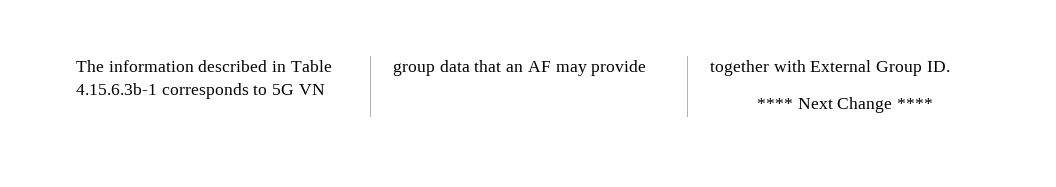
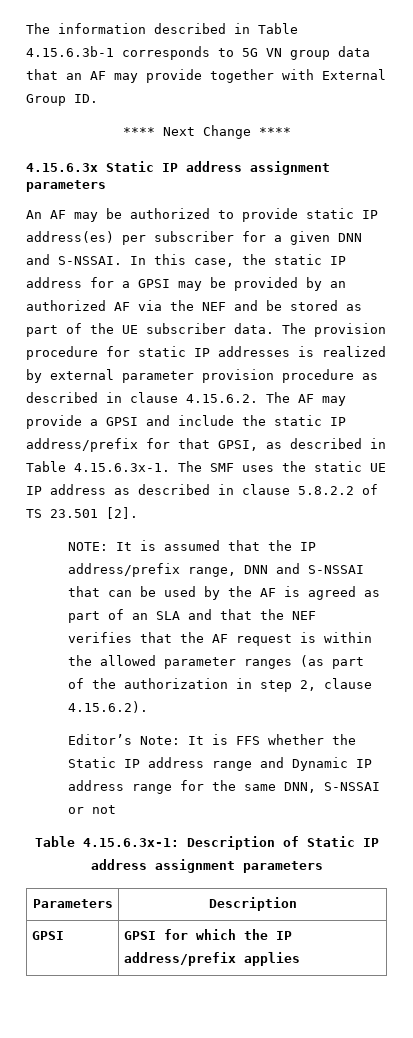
(934, 103) none -> [26,161,330,175] [26,180,106,192] [26,208,378,222] [26,231,362,245] [26,254,346,267] [26,277,346,291] [26,300,362,311] [26,323,386,337] [26,346,386,360] [26,369,378,383] [26,392,346,406] [26,415,346,429] [26,438,386,452] [26,461,386,472] [26,484,378,495] [26,507,138,519] [67,540,316,551] [67,563,364,577] [67,586,380,600] [67,609,316,623] [67,632,372,646] [67,655,364,669] [67,678,372,692] [67,701,148,713] [67,734,356,745] [67,757,372,771] [67,780,380,794] [67,805,116,814] [34,836,379,850] [90,859,323,873] [32,899,113,908] [208,897,297,911] [31,931,64,940] [123,929,292,940] [123,952,300,966] // 4.15.6.3x Static IP address assignment parameters // An AF may be authorized to provide static IP address(es) per subscriber for a given DNN and S-NSSAI. In this case, the static IP address for a GPSI may be provided by an authorized AF via the NEF and be stored as part of the UE subscriber data. The provision procedure for static IP addresses is realized by external parameter provision procedure as described in clause 4.15.6.2. The AF may provide a GPSI and include the static IP address/prefix for that GPSI, as described in Table 4.15.6.3x-1. The SMF uses the static UE IP address as described in clause 5.8.2.2 of TS 23.501 [2]. // NOTE: It is assumed that the IP address/prefix range, DNN and S-NSSAI that can be used by the AF is agreed as part of an SLA and that the NEF verifies that the AF request is within the allowed parameter ranges (as part of the authorization in step 2, clause 4.15.6.2). // Editor’s Note: It is FFS whether the Static IP address range and Dynamic IP address range for the same DNN, S-NSSAI or not // Table 4.15.6.3x-1: Description of Static IP address assignment parameters // Parameters | Description // GPSI | GPSI for which the IP address/prefix applies

